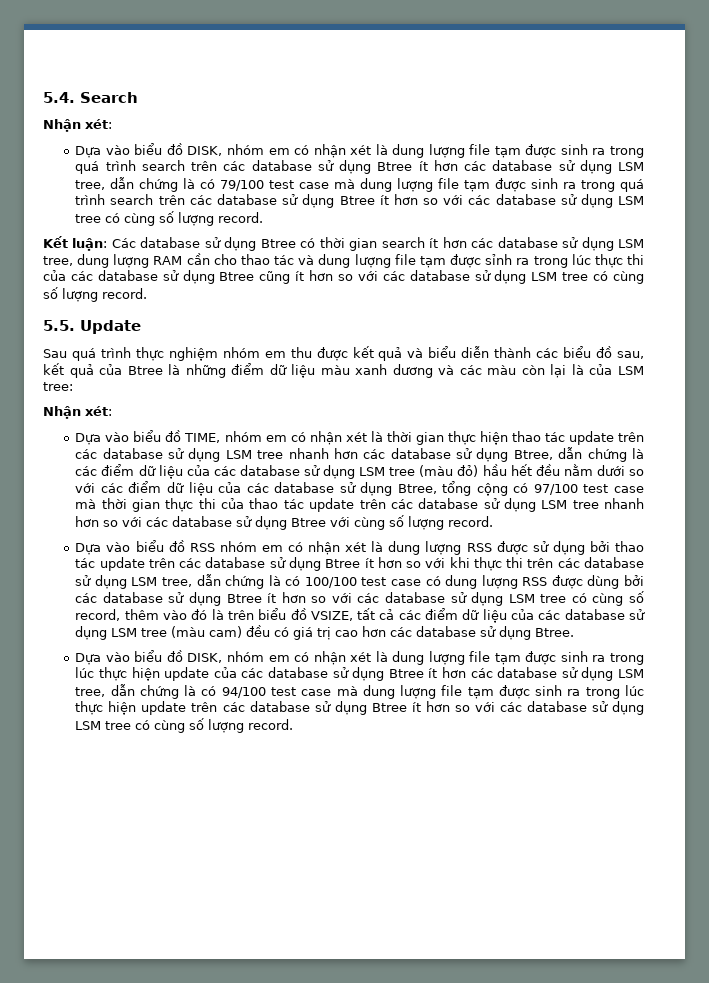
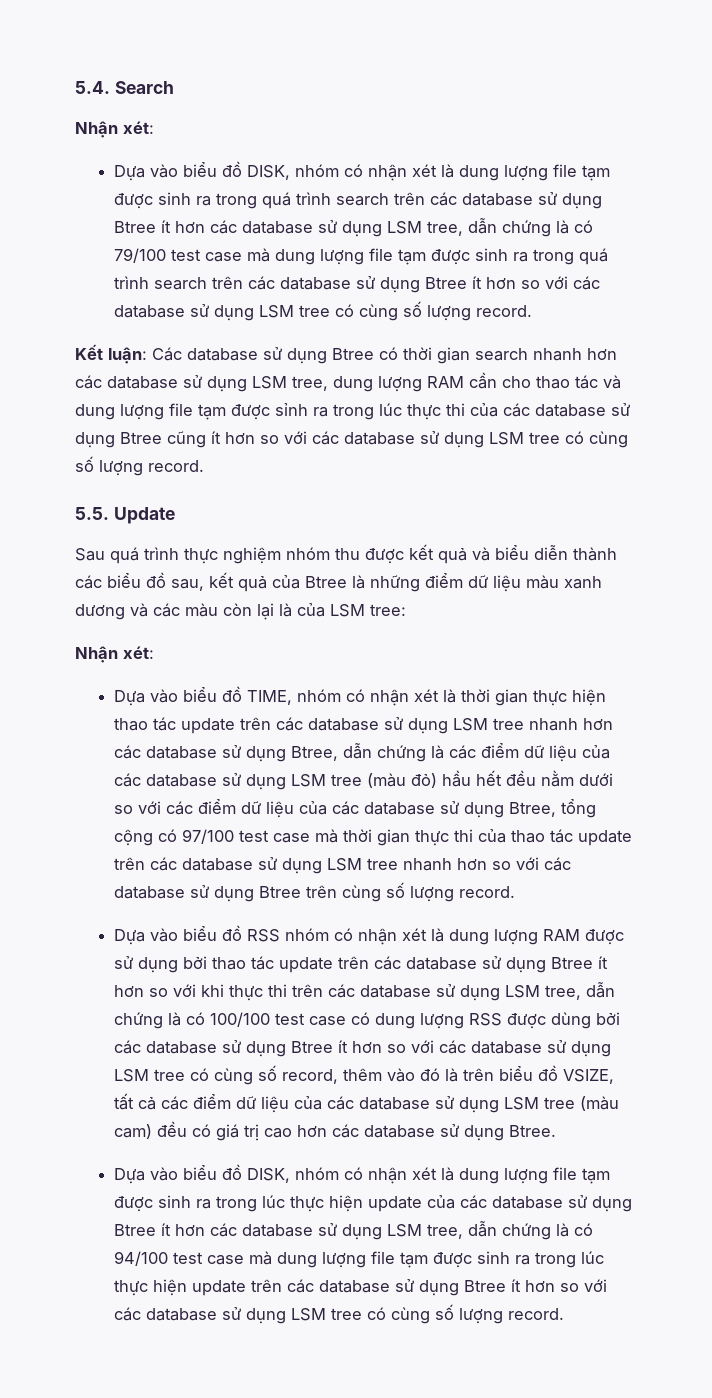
[268,148,290,155] em -> (340, 170) none
[429,238,439,248] ít -> [533,348,582,361] nhanh
[264,351,286,358] em -> (330, 553) none
[265,435,287,442] em -> (342, 695) none
[330,517,351,527] với -> [306,885,338,898] trên
[261,541,492,555] em có nhận xét là dung lượng RSS -> [334,928,581,945] có nhận xét là dung lượng RAM
[268,655,290,662] em -> (340, 1173) none

